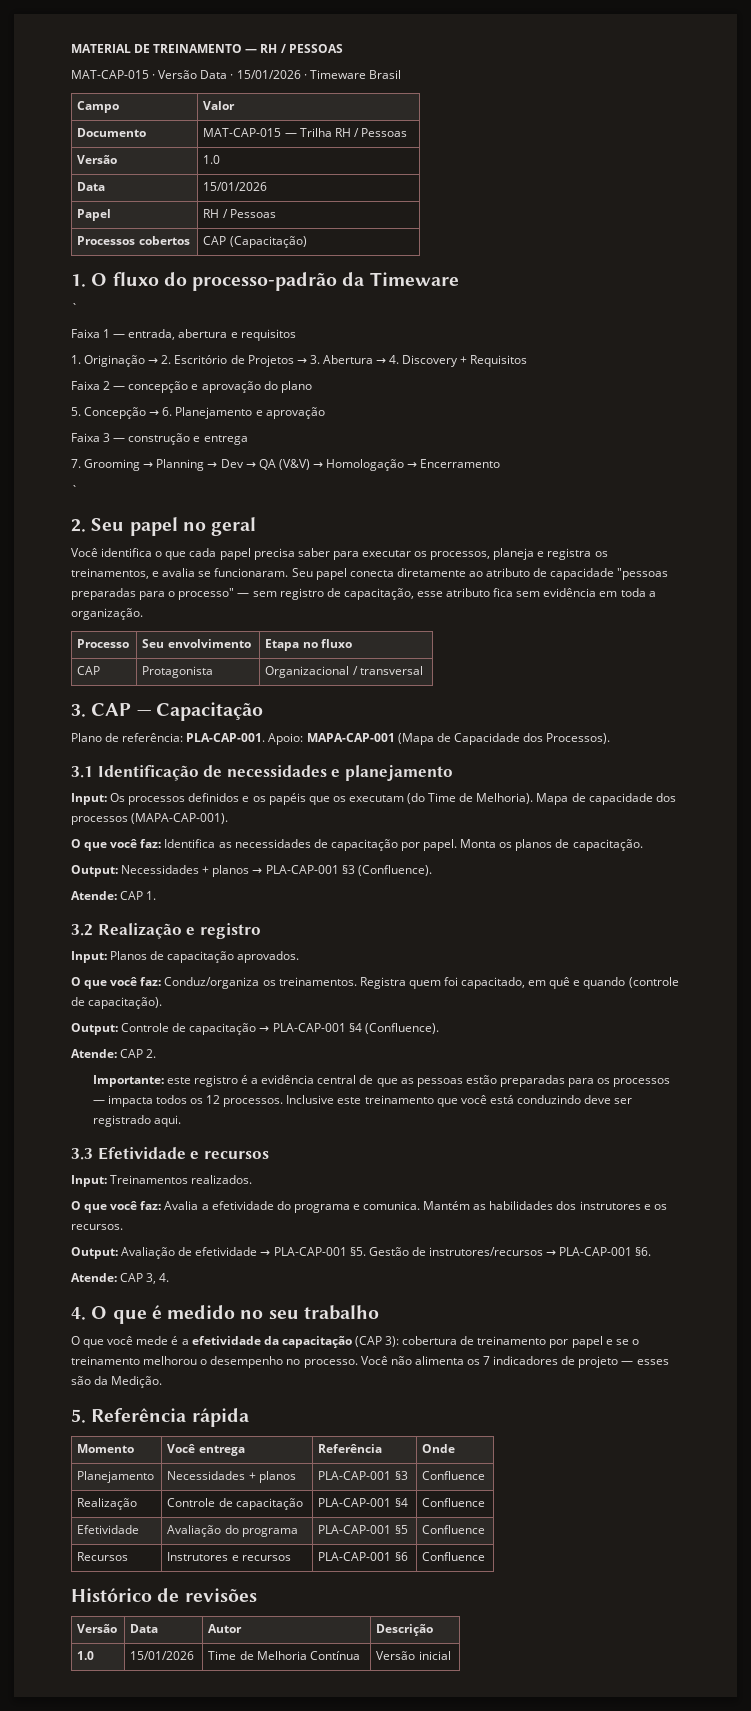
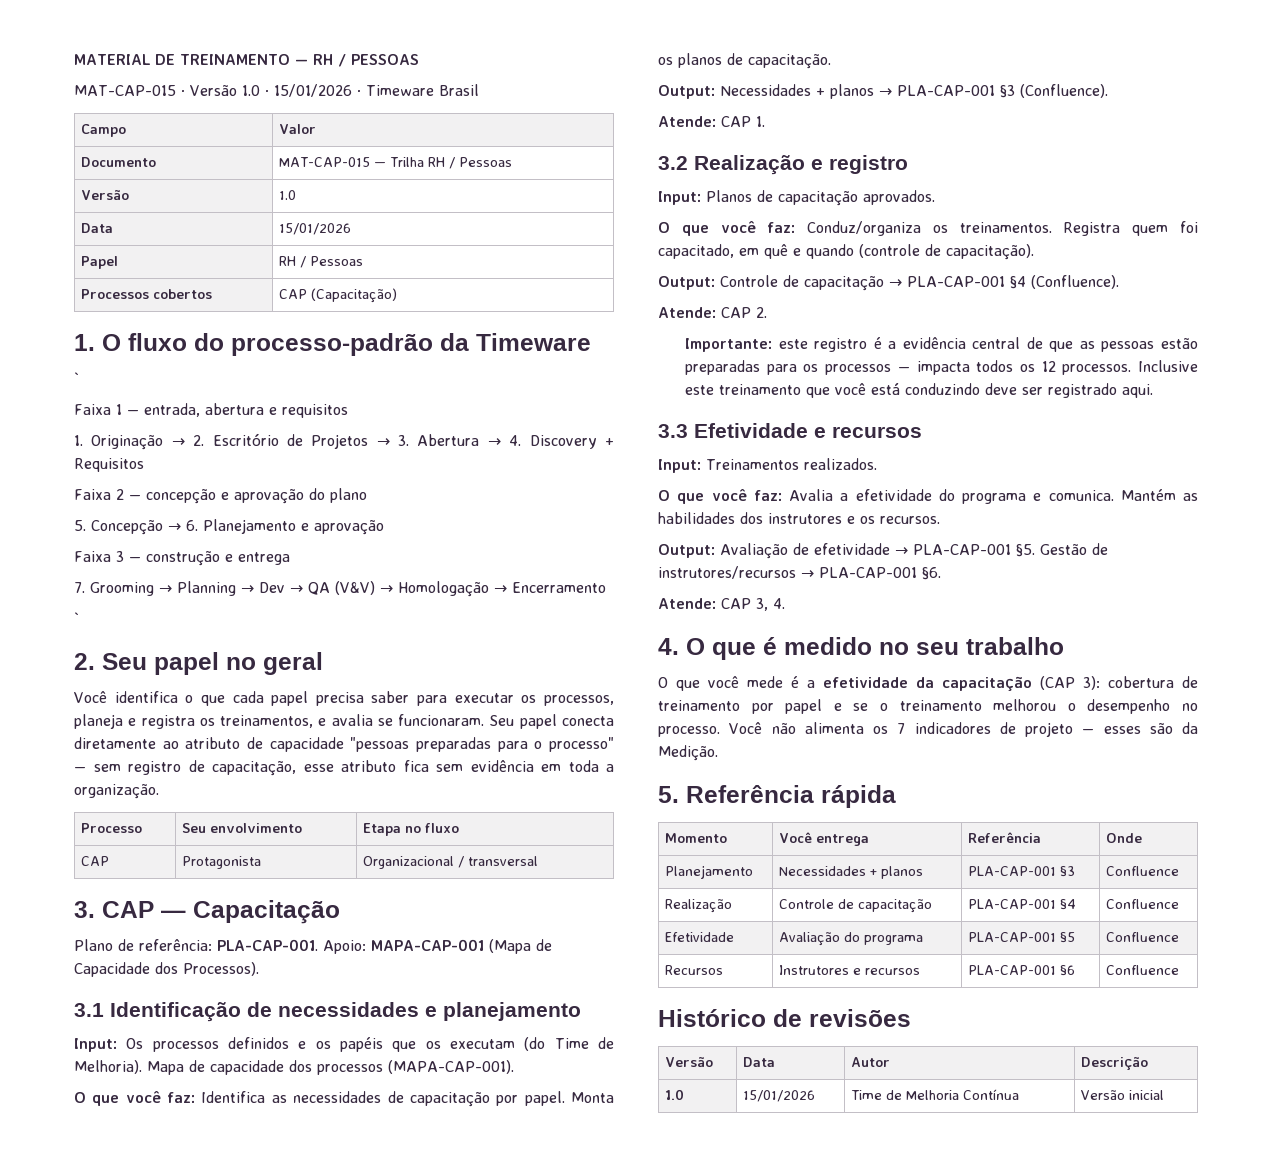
[200,70,228,79] Data -> [242,85,260,96] 1.0

